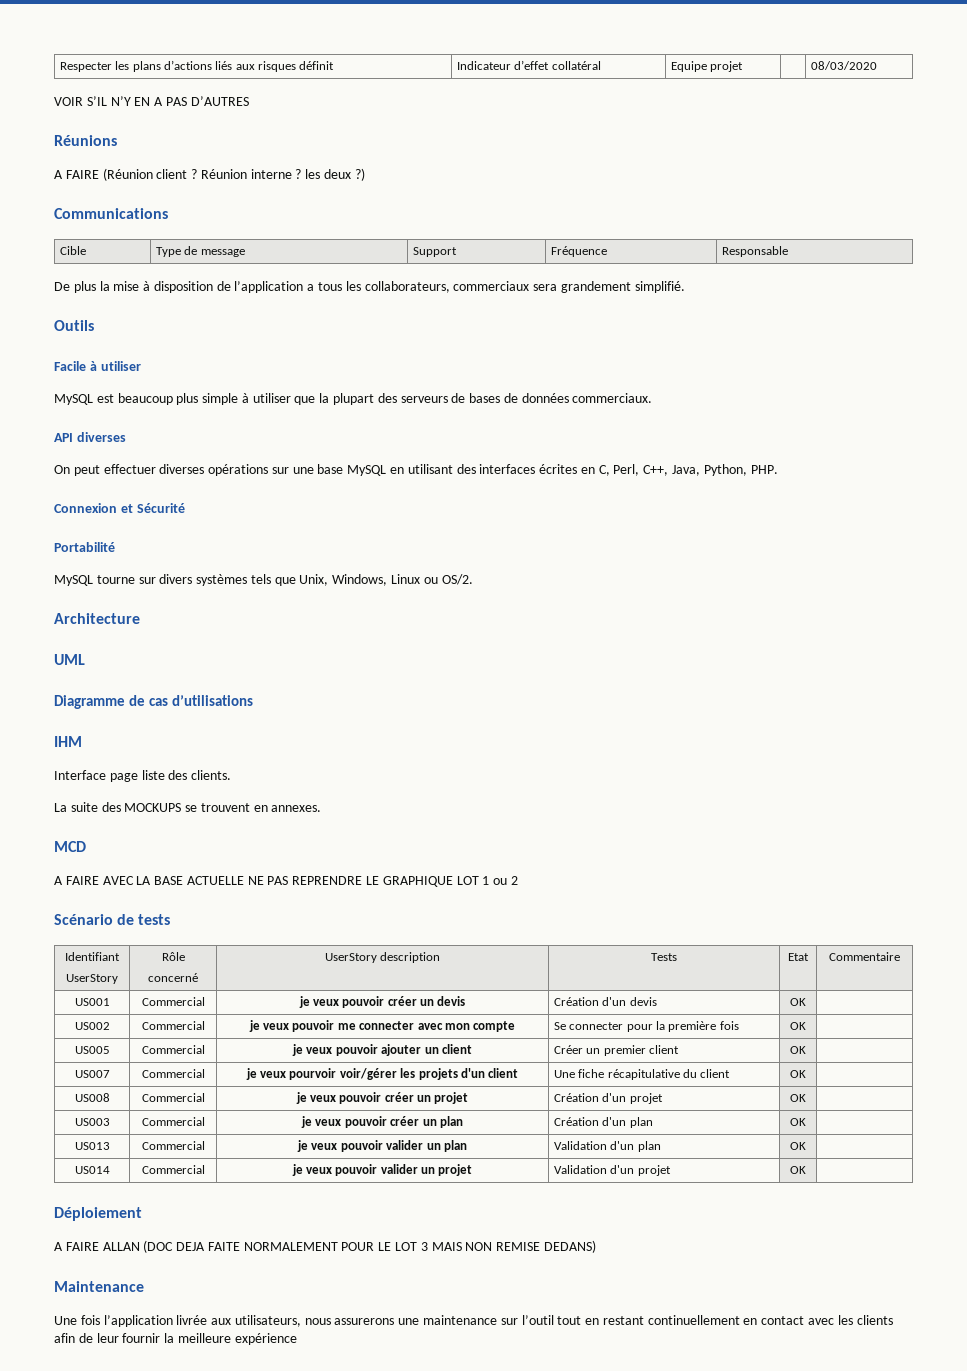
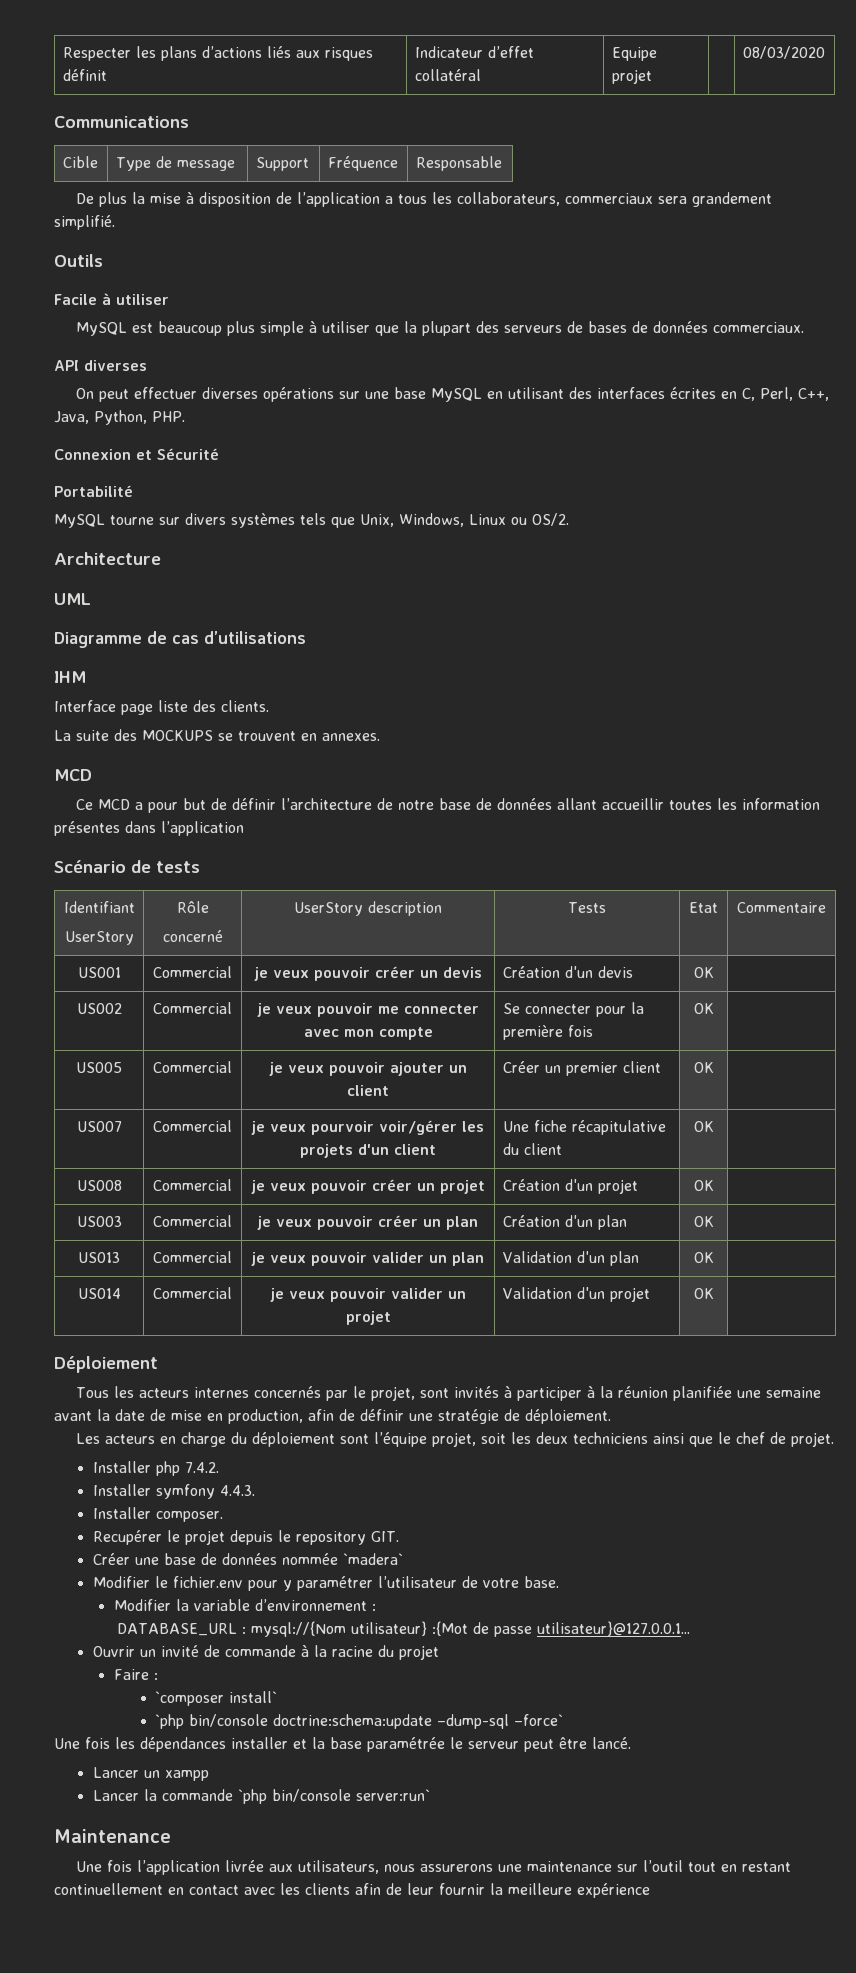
[54,96,249,106] [54,135,117,146] [54,168,365,181] // VOIR S’IL N’Y EN A PAS D’AUTRES // Réunions // A FAIRE (Réunion client ? Réunion interne ? les deux ?) -> (825, 52) none
[54,876,518,887] A FAIRE AVEC LA BASE ACTUELLE NE PAS REPRENDRE LE GRAPHIQUE LOT 1 ou 2 -> [75,798,820,813] [54,821,244,836] Ce MCD a pour but de définir l’architecture de notre base de données allant accueillir toutes les information présentes dans l’application
[54,1240,596,1253] A FAIRE ALLAN (DOC DEJA FAITE NORMALEMENT POUR LE LOT 3 MAIS NON REMISE DEDANS) -> [75,1386,821,1401] [54,1409,611,1424] [75,1432,834,1447] [92,1461,219,1476] [92,1484,255,1499] [92,1507,223,1522] [92,1530,399,1545] [92,1553,403,1565] [92,1576,559,1591] [113,1599,376,1611] [116,1621,690,1637] [92,1645,439,1660] [113,1669,158,1680] [155,1691,278,1706] [155,1714,564,1729] [54,1737,631,1752] [92,1767,209,1781] [92,1789,430,1804] Tous les acteurs internes concernés par le projet, sont invités à participer à la réunion planifiée une semaine avant la date de mise en production, afin de définir une stratégie de déploiement. // Les acteurs en charge du déploiement sont l’équipe projet, soit les deux techniciens ainsi que le chef de projet. // Installer php 7.4.2. // Installer symfony 4.4.3. // Installer composer. // Recupérer le projet depuis le repository GIT. // Créer une base de données nommée `madera` // Modifier le fichier.env pour y paramétrer l’utilisateur de votre base. // Modifier la variable d’environnement : // DATABASE_URL : mysql://{Nom utilisateur} :{Mot de passe utilisateur}@127.0.0.1... // Ouvrir un invité de commande à la racine du projet // Faire : // `composer install` // `php bin/console doctrine:schema:update –dump-sql –force` // Une fois les dépendances installer et la base paramétrée le serveur peut être lancé. // Lancer un xampp // Lancer la commande `php bin/console server:run`

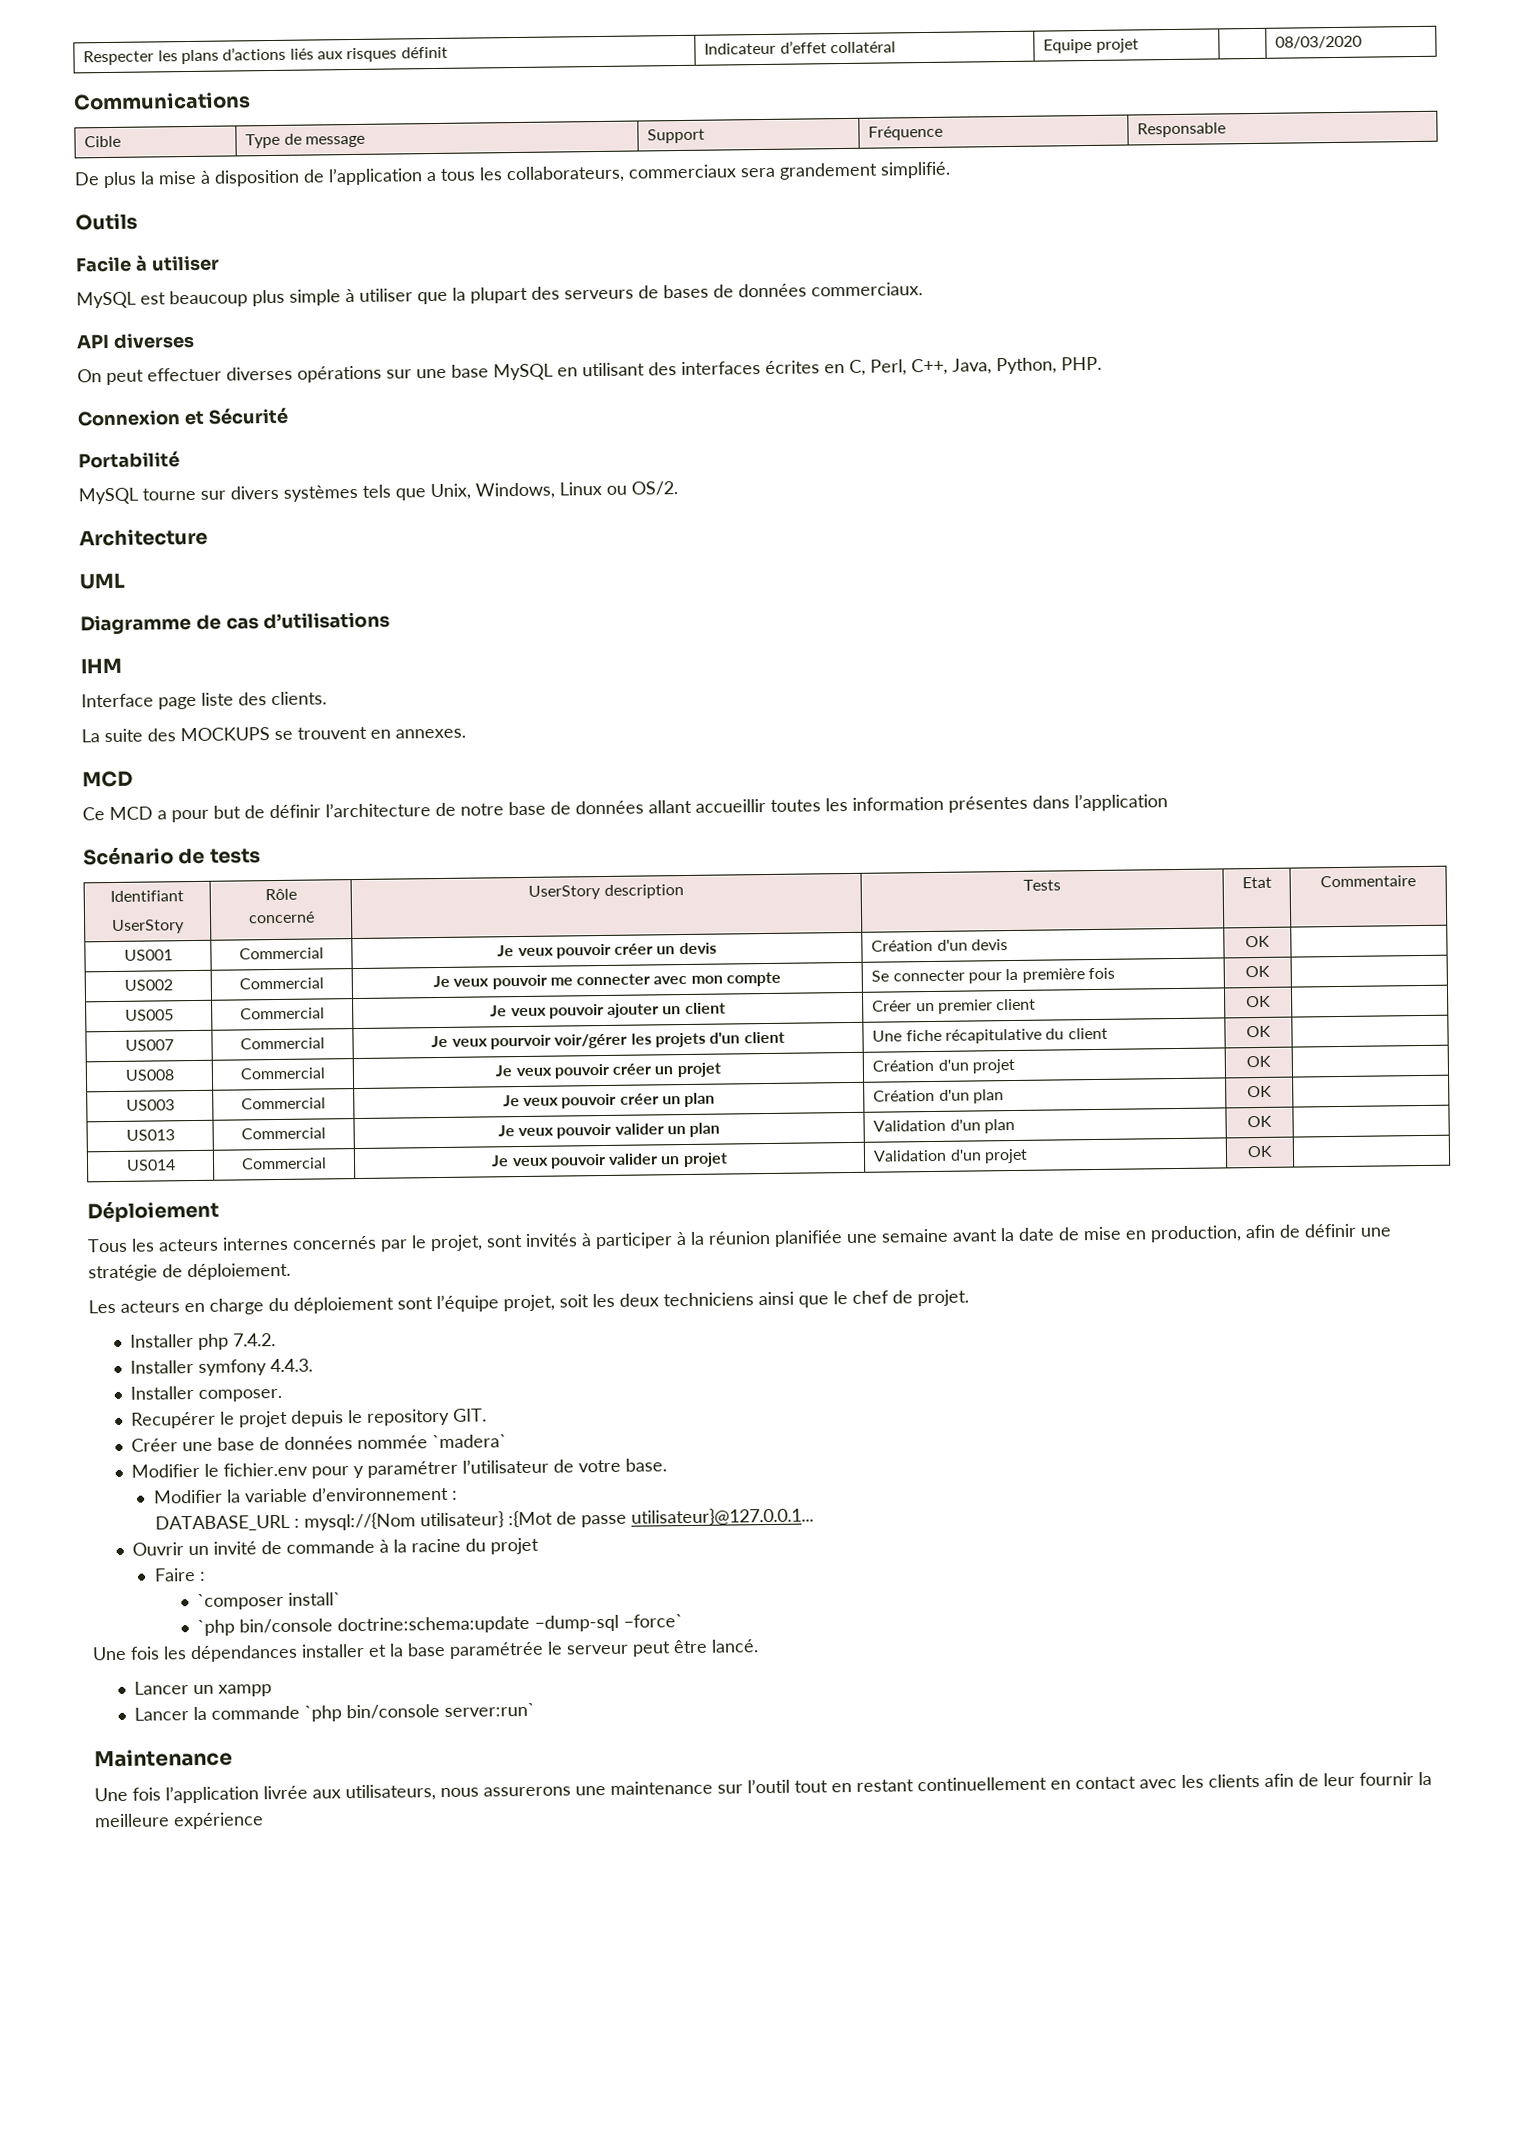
[253,967,268,981] je -> [497,945,515,957] Je
[256,1003,271,1017] je -> [432,975,450,988] Je
[268,1062,283,1076] je -> [490,1005,508,1017] Je
[251,1121,265,1135] je -> [431,1035,449,1048] Je
[250,1180,265,1194] je -> [495,1065,513,1077] Je
[257,1216,271,1230] je -> [502,1095,520,1107] Je
[251,1252,265,1266] je -> [497,1125,515,1137] Je
[269,1288,284,1302] je -> [491,1155,510,1167] Je

